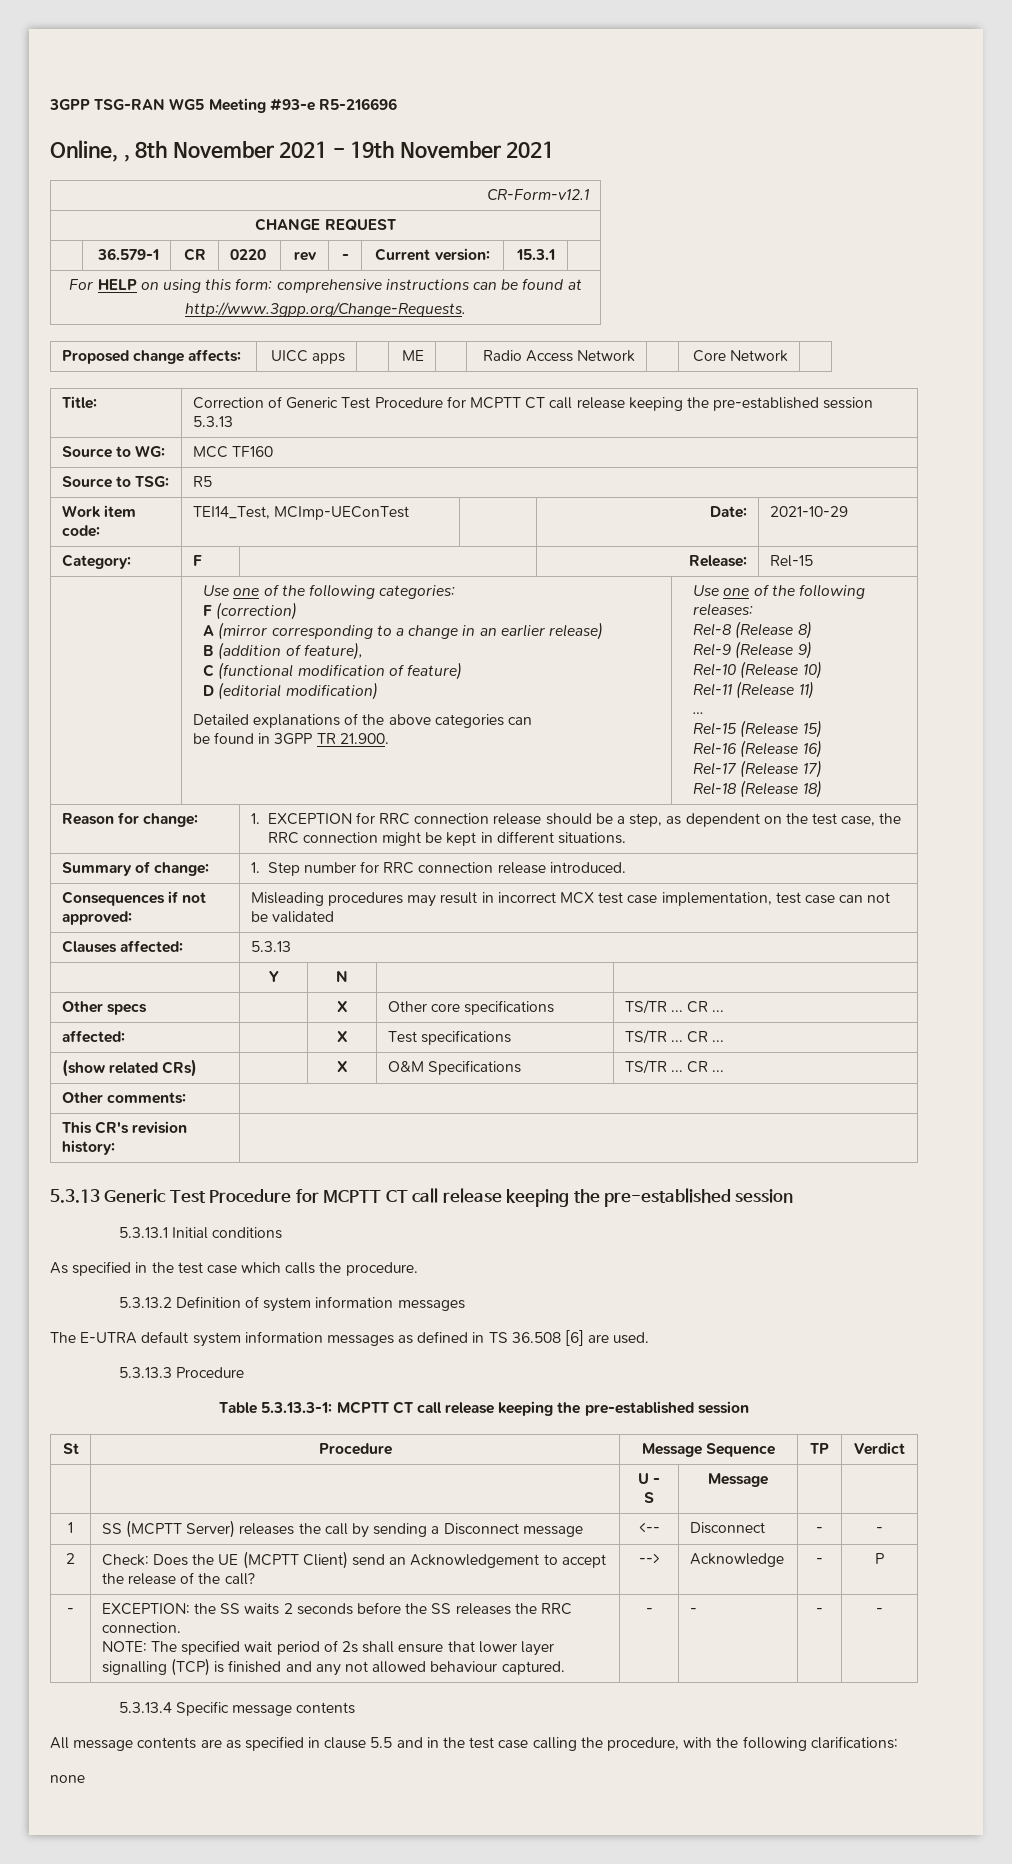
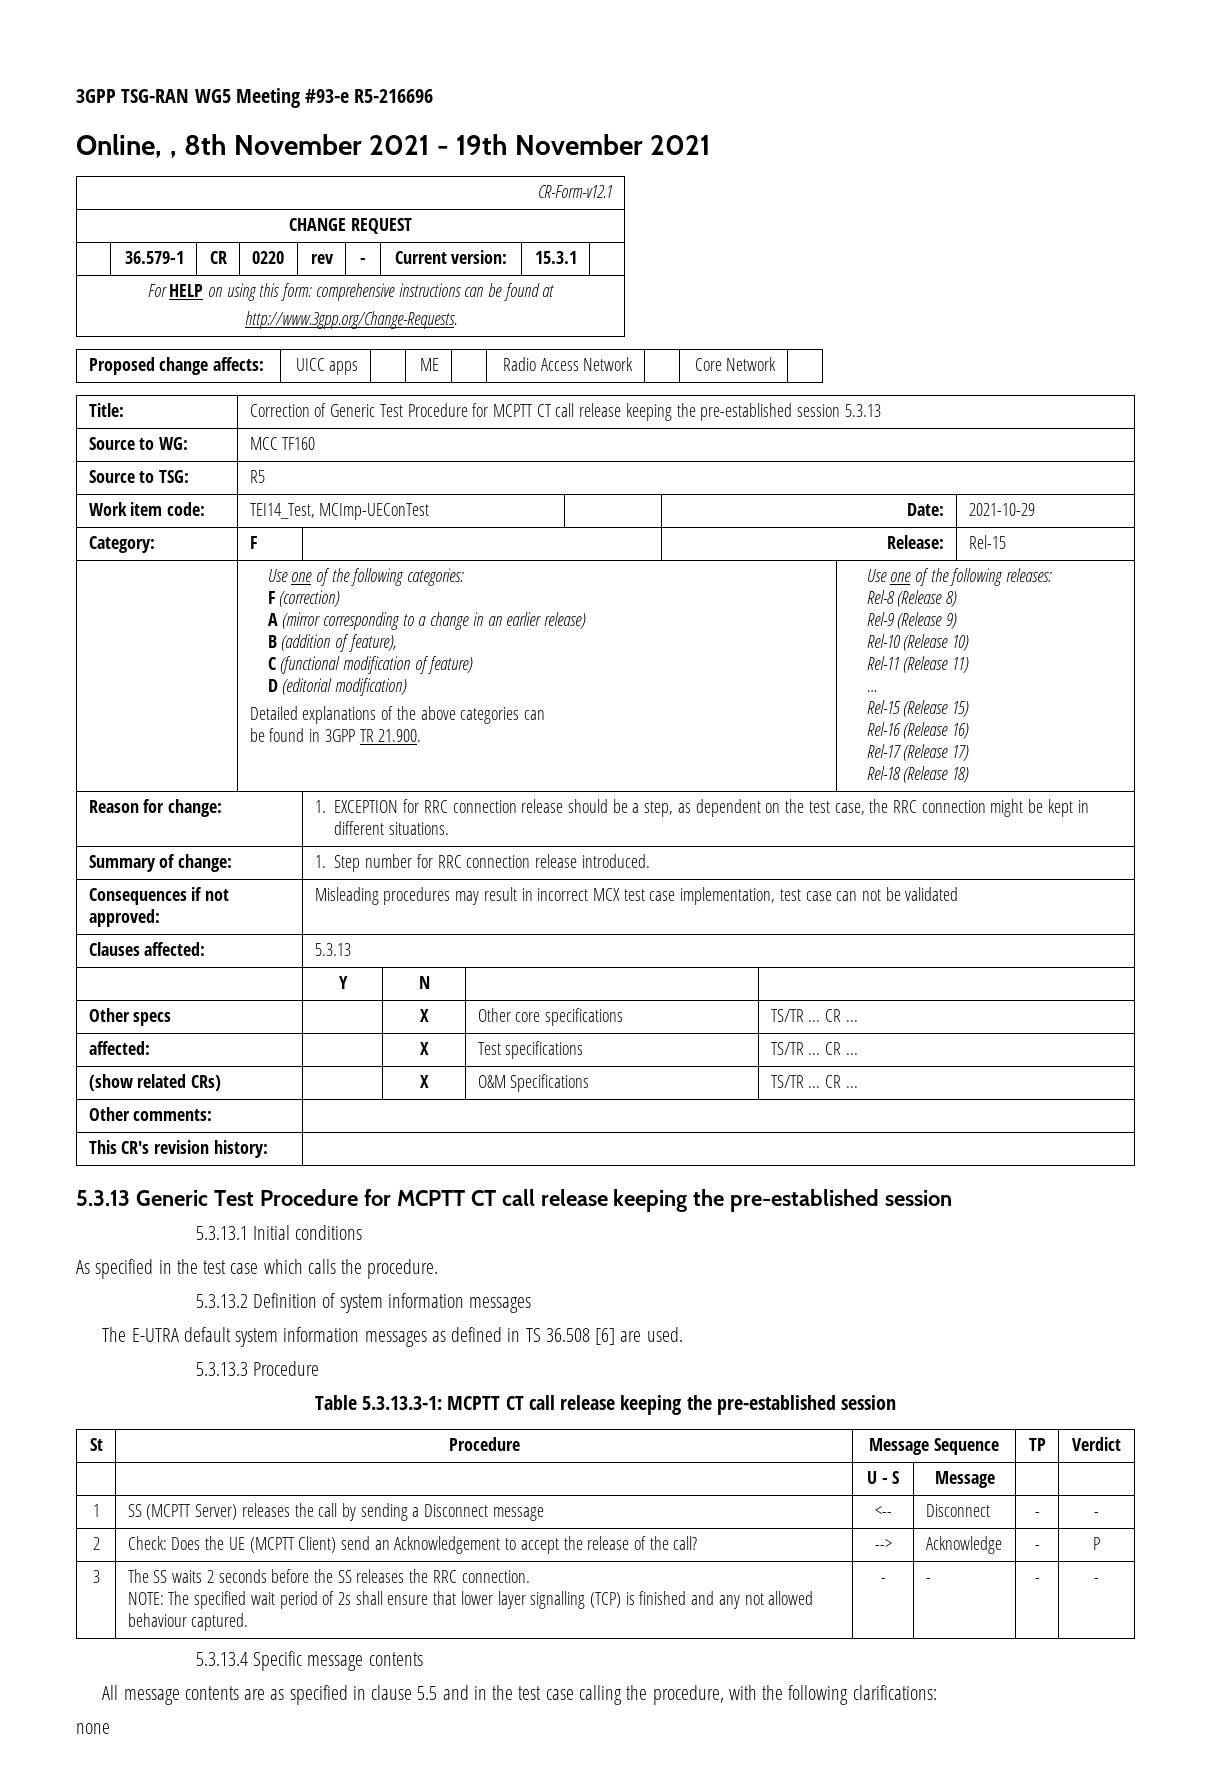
[67,1608,74,1614] [101,1603,217,1615] - | EXCEPTION: the -> [92,1570,100,1583] [127,1569,149,1583] 3 | The

